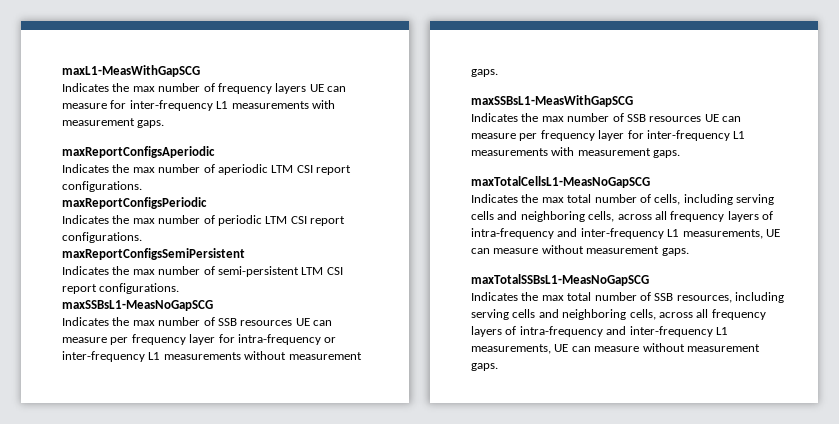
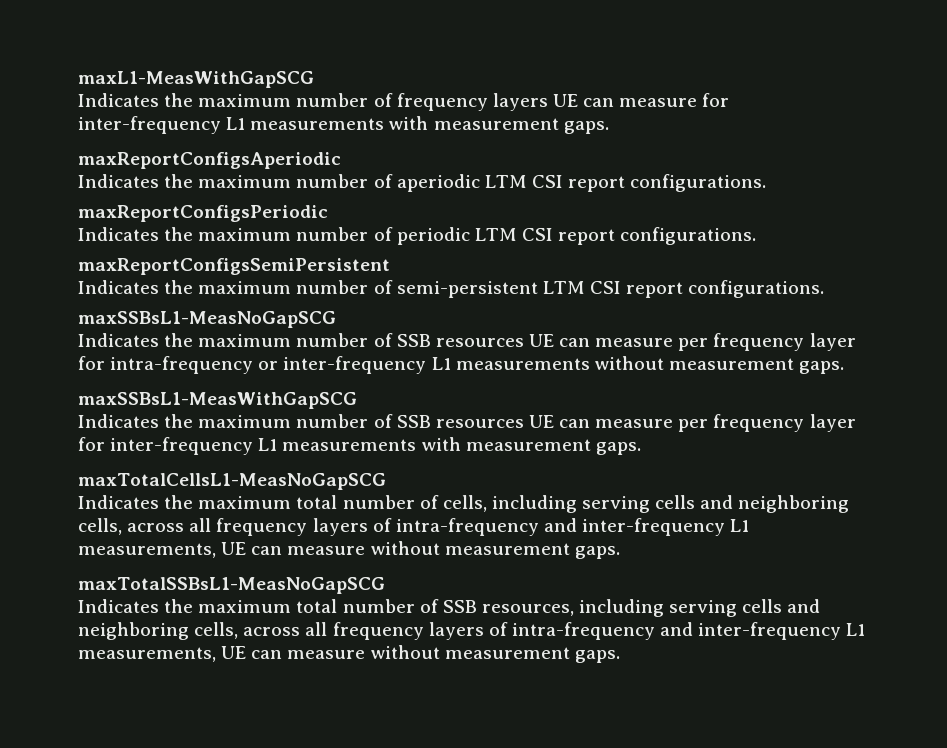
[132,86,155,92] max -> [198,94,292,107] maximum
[132,167,155,173] max -> [198,175,292,188] maximum
[132,218,155,224] max -> [198,228,292,241] maximum
[132,269,155,275] max -> [198,281,292,294] maximum
[132,320,155,326] max -> [198,334,292,347] maximum
[541,116,564,122] max -> [198,415,292,428] maximum
[541,197,564,203] max -> [198,496,292,509] maximum
[541,295,564,301] max -> [198,600,292,613] maximum

